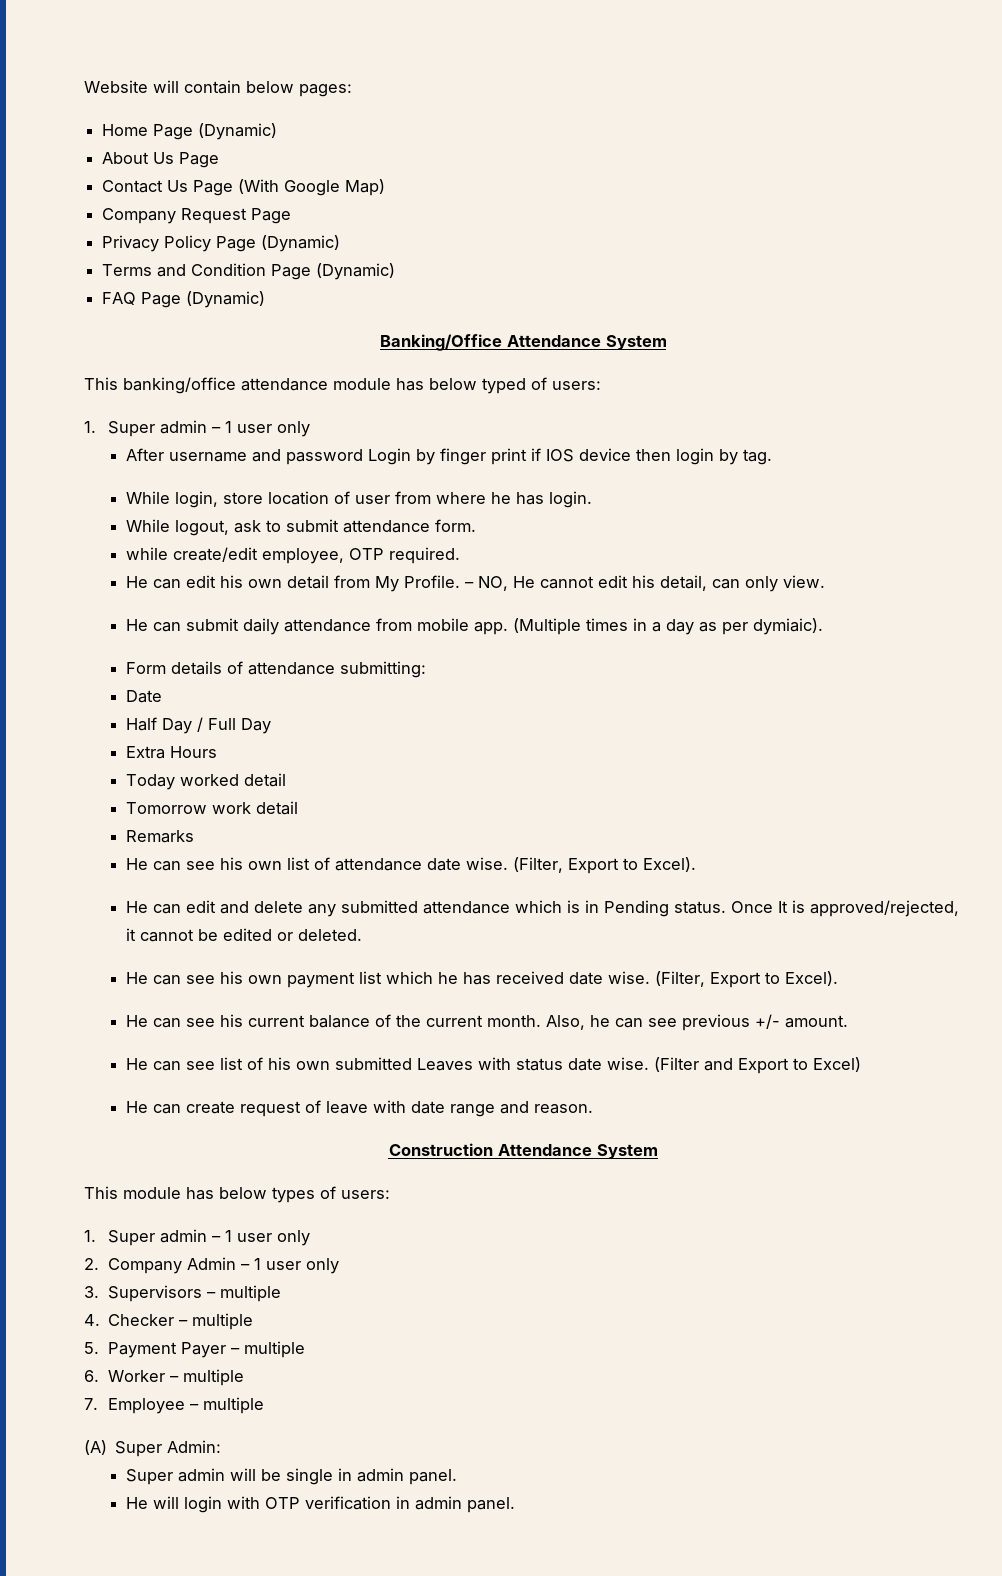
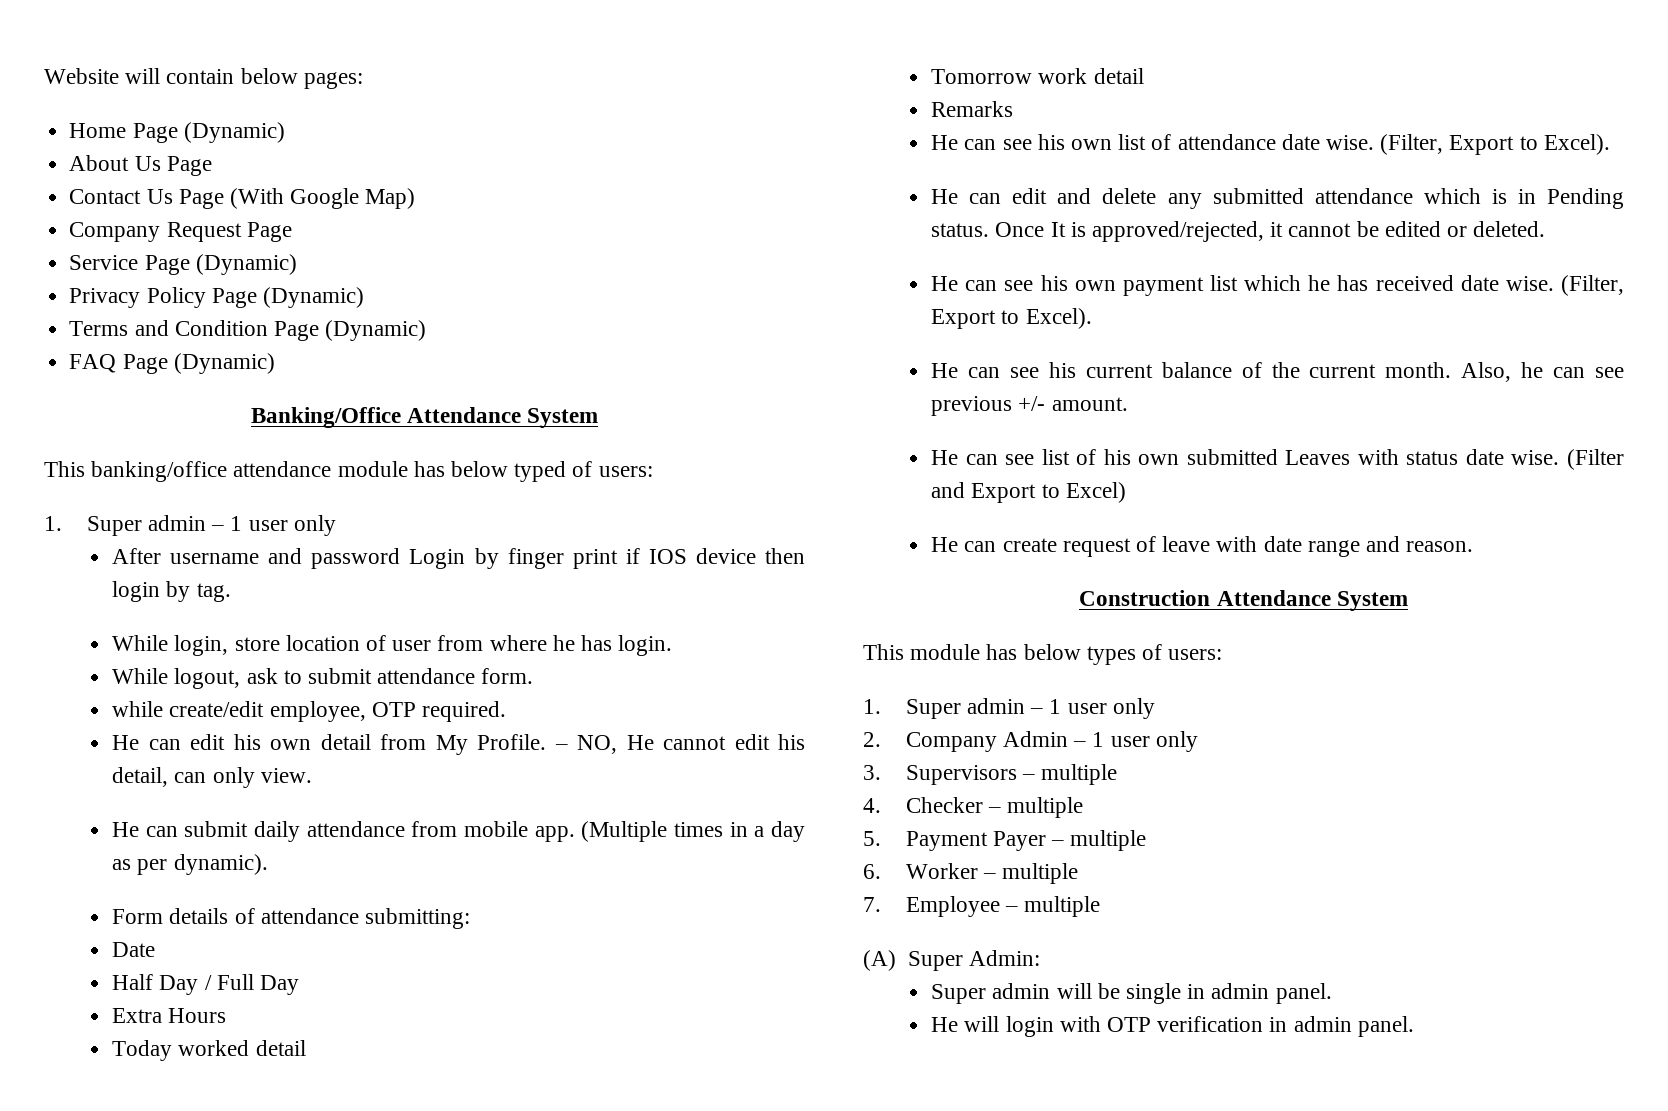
(292, 216) none -> [69,254,297,275] // Service Page (Dynamic)
[752,618,823,635] dymiaic). -> [173,854,268,875] dynamic).

